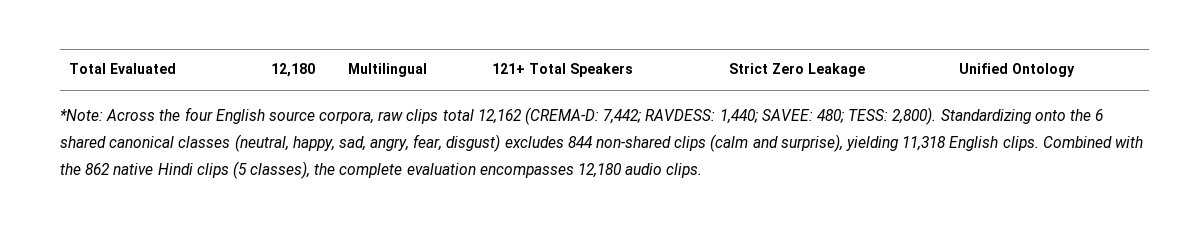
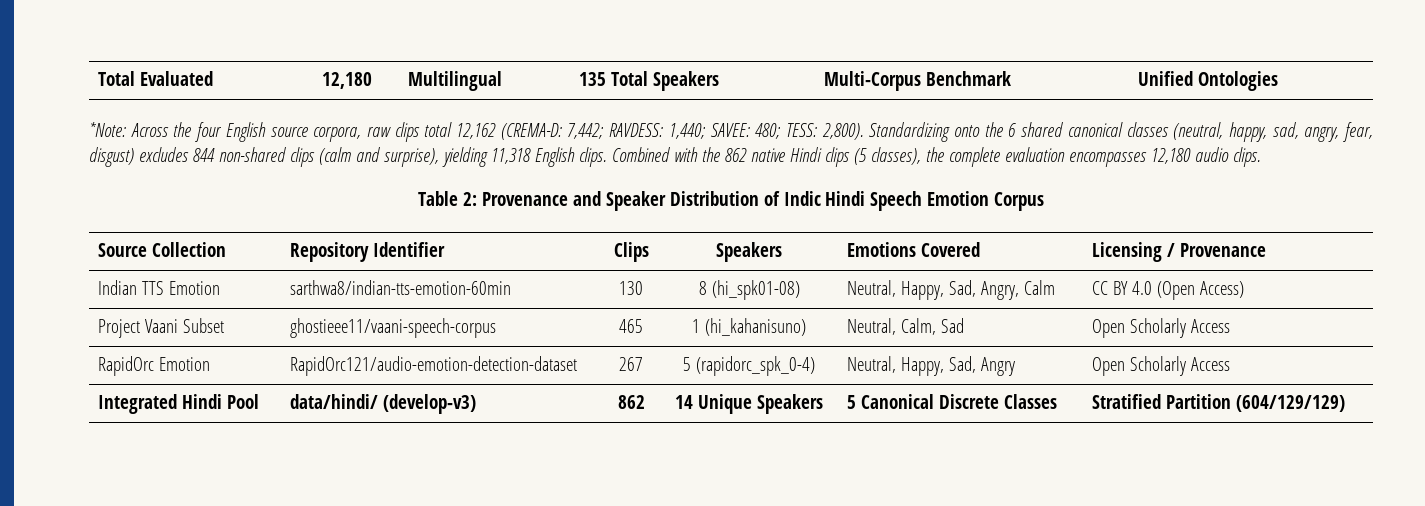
[492,63,526,74] 121+ -> [579,72,607,86] 135
[729,63,865,77] Strict Zero Leakage -> [824,71,1012,91] Multi-Corpus Benchmark
[1012,63,1076,77] Ontology -> [1198,71,1279,91] Ontologies
(703, 170) none -> [417,191,1045,211] [98,242,227,257] [290,242,446,262] [613,242,649,262] [716,242,782,262] [847,242,981,257] [1092,242,1267,262] [98,280,221,295] [290,280,512,295] [619,281,643,295] [698,280,800,300] [847,280,1056,300] [1092,281,1245,300] [98,318,225,338] [290,318,497,338] [619,319,643,333] [692,318,806,336] [847,318,965,335] [1092,318,1231,338] [98,356,211,376] [290,356,578,376] [619,357,643,371] [683,356,815,376] [847,356,1016,376] [1092,356,1231,376] [98,394,260,414] [290,394,477,414] [617,395,645,409] [675,394,823,414] [847,394,1058,409] [1092,394,1346,412] // Table 2: Provenance and Speaker Distribution of Indic Hindi Speech Emotion Corpus // Source Collection | Repository Identifier | Clips | Speakers | Emotions Covered | Licensing / Provenance // Indian TTS Emotion | sarthwa8/indian-tts-emotion-60min | 130 | 8 (hi_spk01-08) | Neutral, Happy, Sad, Angry, Calm | CC BY 4.0 (Open Access) // Project Vaani Subset | ghostieee11/vaani-speech-corpus | 465 | 1 (hi_kahanisuno) | Neutral, Calm, Sad | Open Scholarly Access // RapidOrc Emotion | RapidOrc121/audio-emotion-detection-dataset | 267 | 5 (rapidorc_spk_0-4) | Neutral, Happy, Sad, Angry | Open Scholarly Access // Integrated Hindi Pool | data/hindi/ (develop-v3) | 862 | 14 Unique Speakers | 5 Canonical Discrete Classes | Stratified Partition (604/129/129)

